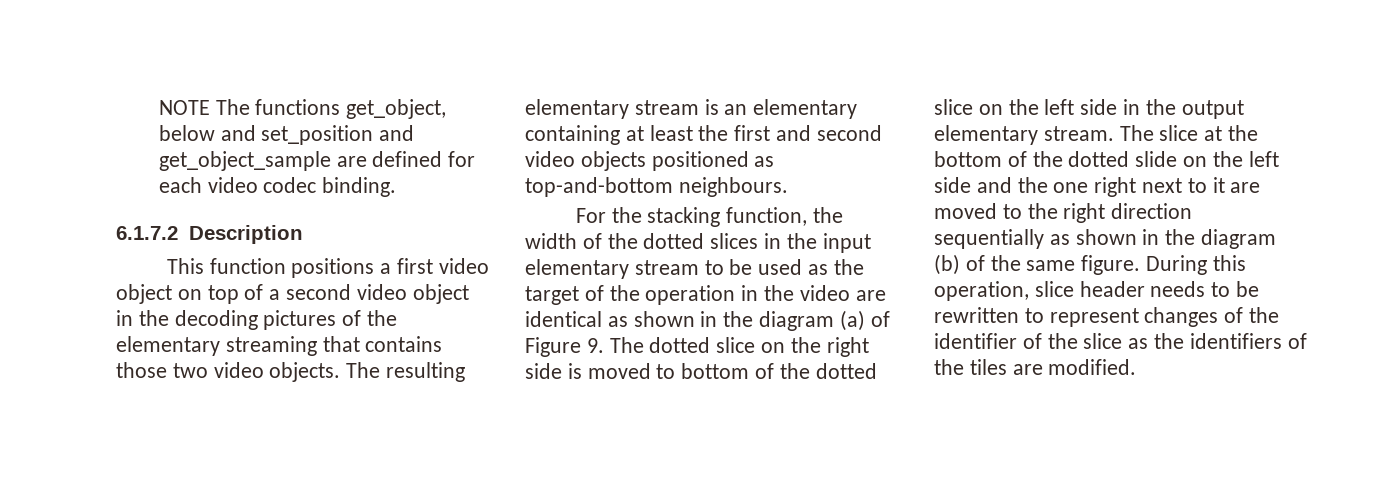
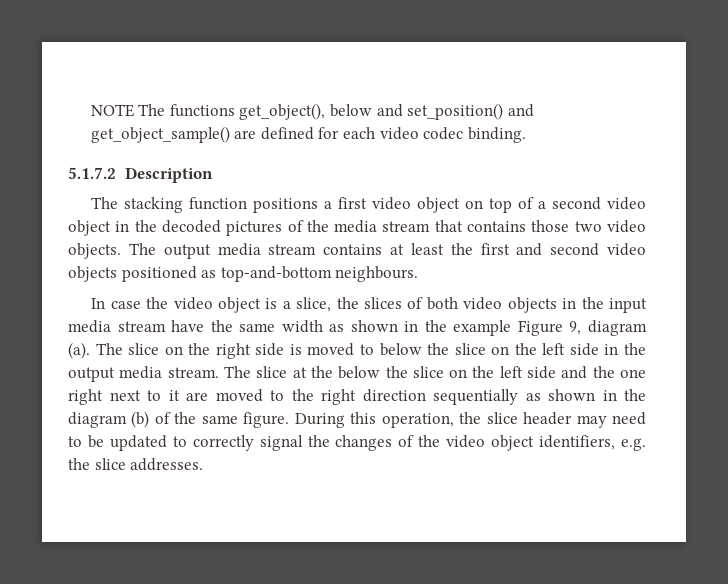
[346,99,447,119] get_object, -> [239,103,326,120] get_object(),
[261,125,415,145] [158,151,331,171] set_position and get_object_sample -> [407,103,534,120] [90,126,230,143] set_position() and get_object_sample()
[116,226,178,240] 6.1.7.2 -> [68,167,116,179] 5.1.7.2
[166,258,204,274] This -> [91,197,184,213] The stacking
[174,310,258,330] decoding -> [161,220,221,233] decoded
[116,336,317,356] elementary streaming -> [334,220,431,233] media stream
[386,362,466,382] [525,99,858,119] [525,125,620,145] resulting elementary stream is an elementary containing -> [163,243,383,259] output media stream contains
[575,207,843,227] [525,233,871,253] [525,259,864,279] [525,285,886,305] [525,310,890,331] [525,337,711,357] For the stacking function, the width of the dotted slices in the input elementary stream to be used as the target of the operation in the video are identical as shown in the diagram (a) of Figure 9. The dotted -> [91,297,648,313] [68,320,648,336] [68,342,123,359] In case the video object is a slice, the slices of both video objects in the input media stream have the same width as shown in the example Figure 9, diagram (a). The
[681,363,877,379] bottom of the dotted -> [379,343,450,356] below the
[934,125,1038,145] elementary -> [119,366,163,379] media
[934,151,1178,167] bottom of the dotted slide -> [338,366,444,379] below the slice
(1029, 291) none -> [459,412,482,424] the
[1150,281,1260,297] [934,307,1280,327] [934,333,1307,349] [934,359,1137,375] needs to be rewritten to represent changes of the identifier of the slice as the identifiers of the tiles are modified. -> [576,412,646,428] [68,435,646,451] [68,458,204,471] may need to be updated to correctly signal the changes of the video object identifiers, e.g. the slice addresses.

